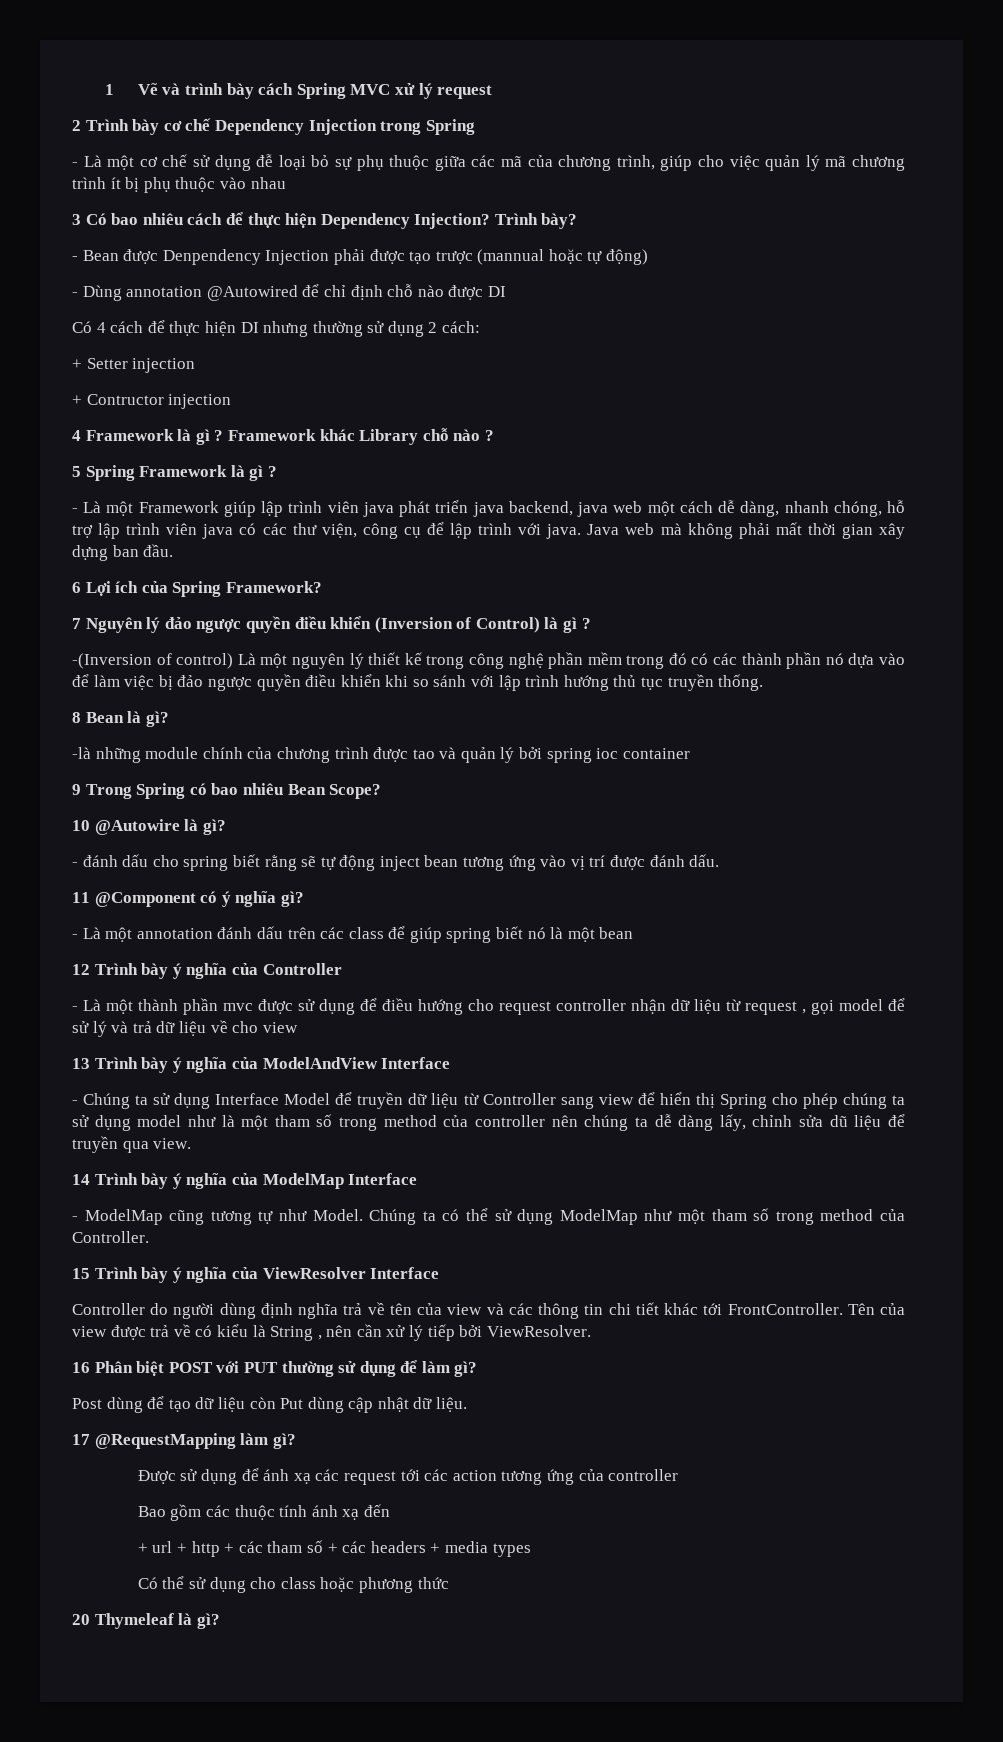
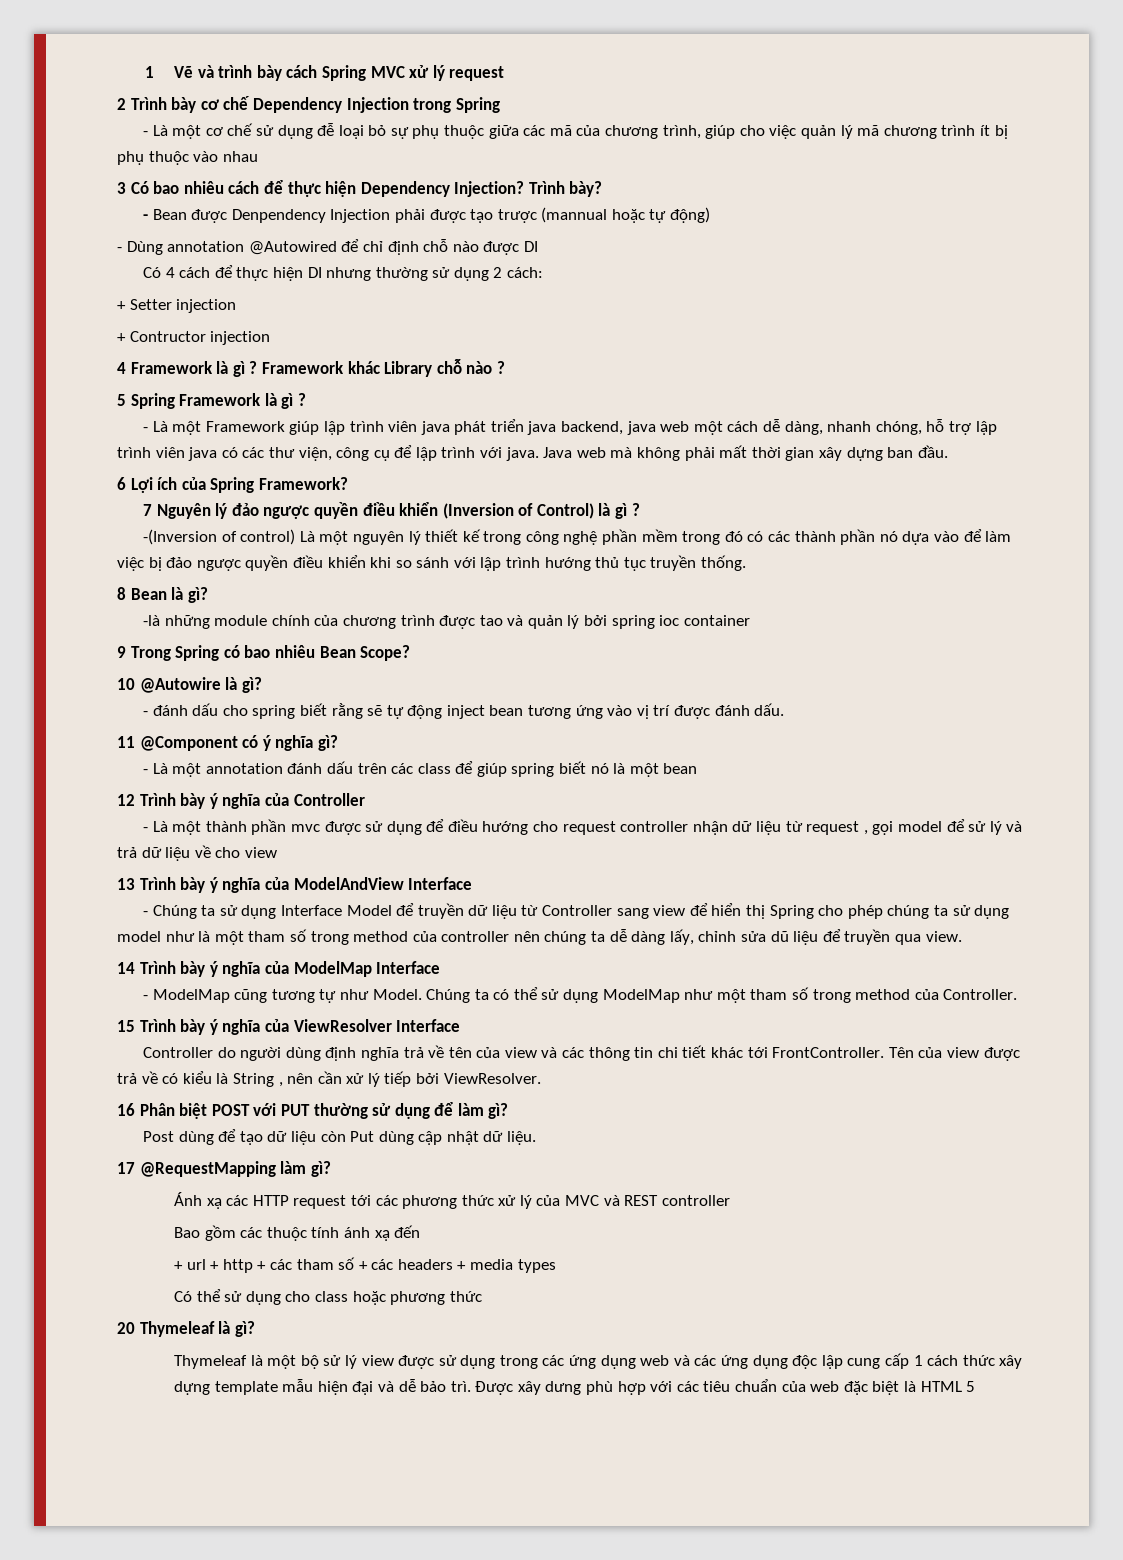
[137,1468,290,1485] Được sử dụng để ánh -> [173,1192,202,1206] Ánh
(340, 1475) none -> [252,1195,289,1206] HTTP
[452,1469,604,1485] action tương ứng của -> [402,1195,659,1209] phương thức xử lý của MVC và REST
(220, 1621) none -> [173,1353,1023,1369] [173,1379,976,1395] // Thymeleaf là một bộ sử lý view được sử dụng trong các ứng dụng web và các ứng dụng độc lập cung cấp 1 cách thức xây dựng template mẫu hiện đại và dễ bảo trì. Được xây dưng phù hợp với các tiêu chuẩn của web đặc biệt là HTML 5

